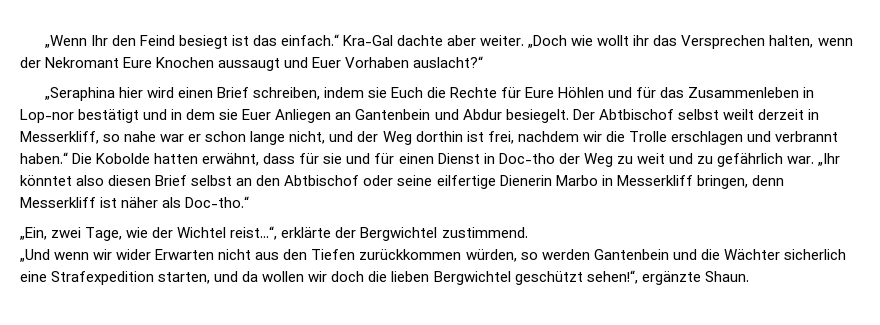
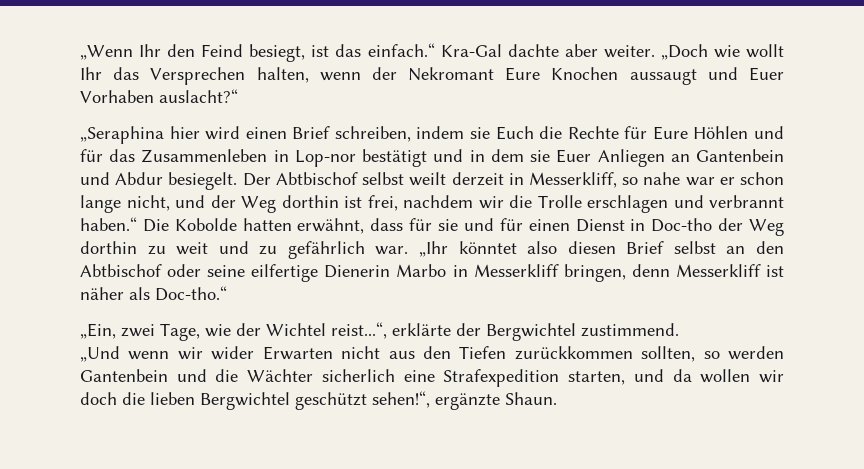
[178,35,228,49] besiegt -> [249,44,306,62] besiegt,
[633,35,650,46] ihr -> [80,67,102,80] Ihr
(613, 160) none -> [80,241,137,254] dorthin
[465,249,517,262] würden, -> [641,346,696,362] sollten,

